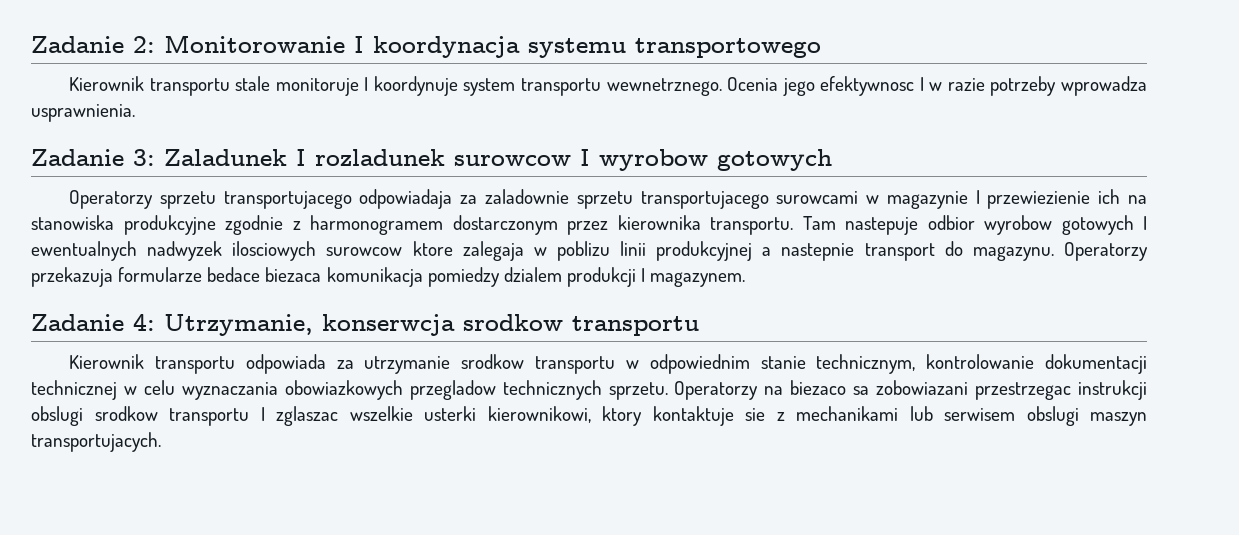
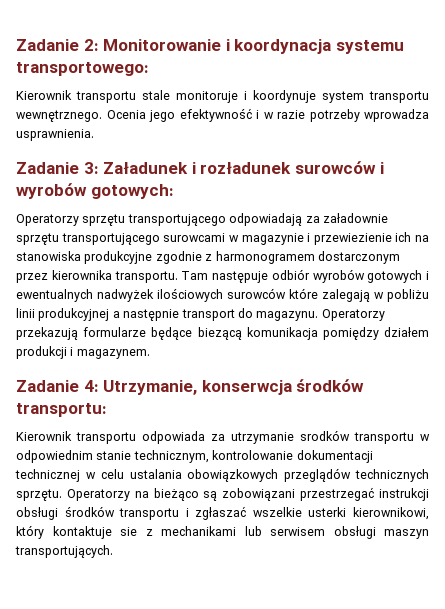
[354,36,364,53] I -> [225,39,230,51] i
[635,38,821,58] transportowego -> [16,62,149,76] transportowego:
[364,77,369,91] I -> [244,91,247,100] i
[606,78,722,96] wewnetrznego. -> [16,110,102,122] wewnętrznego.
[820,76,924,96] efektywnosc I -> [179,108,259,122] efektywność i
[164,149,832,171] [69,189,769,209] Zaladunek I rozladunek surowcow I wyrobow gotowych // Operatorzy sprzetu transportujacego odpowiadaja za zaladownie sprzetu transportujacego -> [103,161,384,174] [16,183,174,199] [16,213,388,226] [16,233,160,245] Załadunek i rozładunek surowców i wyrobów gotowych: // Operatorzy sprzętu transportującego odpowiadają za załadownie sprzętu transportującego
[975,190,980,204] I -> [307,233,311,242] i
[844,215,1147,235] [31,241,610,261] nastepuje odbior wyrobow gotowych I ewentualnych nadwyzek ilosciowych surowcow ktore zalegaja w poblizu -> [212,269,429,283] [16,288,429,302] następuje odbiór wyrobów gotowych i ewentualnych nadwyżek ilościowych surowców które zalegają w pobliżu
[781,243,855,261] nastepnie -> [123,309,180,321] następnie
[31,267,646,287] przekazuja formularze bedace biezaca komunikacja pomiedzy dzialem produkcji I -> [16,327,429,340] [16,346,74,359] przekazują formularze będące biezącą komunikacja pomiędzy działem produkcji i
[463,314,699,336] srodkow transportu -> [296,379,365,392] [16,403,107,417] środków transportu:
[461,354,525,369] srodkow -> [300,430,350,441] srodków
[181,380,1148,400] [31,406,338,426] wyznaczania obowiazkowych przegladow technicznych sprzetu. Operatorzy na biezaco sa zobowiazani przestrzegac instrukcji obslugi srodkow transportu I zglaszac -> [129,468,429,482] [16,487,429,501] [16,506,247,520] ustalania obowiązkowych przeglądów technicznych sprzętu. Operatorzy na bieżąco są zobowiązani przestrzegać instrukcji obsługi środków transportu i zgłaszać
[602,406,642,426] ktory -> [16,525,44,539] który
[1026,406,1147,426] [31,432,161,452] obslugi maszyn transportujacych. -> [333,526,429,539] [15,545,113,558] obsługi maszyn transportujących.

